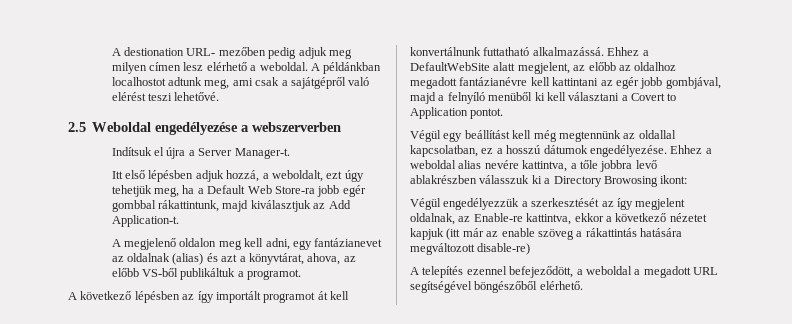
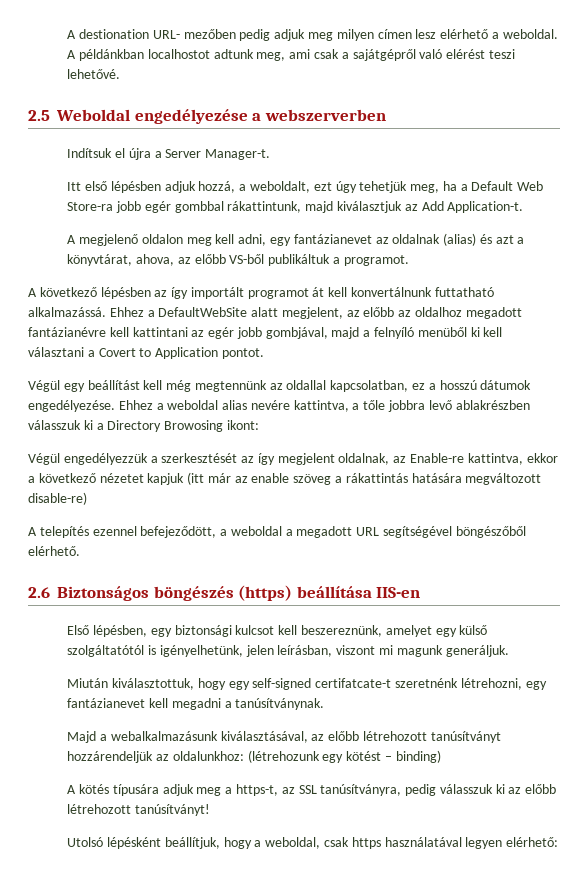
(583, 285) none -> [28,585,421,601] [67,625,488,637] [67,645,509,657] [67,678,547,690] [67,698,325,710] [67,731,501,743] [67,750,441,763] [67,784,557,796] [67,804,211,816] [67,837,559,849] // 2.6 Biztonságos böngészés (https) beállítása IIS-en // Első lépésben, egy biztonsági kulcsot kell beszereznünk, amelyet egy külső szolgáltatótól is igényelhetünk, jelen leírásban, viszont mi magunk generáljuk. // Miután kiválasztottuk, hogy egy self-signed certifatcate-t szeretnénk létrehozni, egy fantázianevet kell megadni a tanúsítványnak. // Majd a webalkalmazásunk kiválasztásával, az előbb létrehozott tanúsítványt hozzárendeljük az oldalunkhoz: (létrehozunk egy kötést – binding) // A kötés típusára adjuk meg a https-t, az SSL tanúsítványra, pedig válasszuk ki az előbb létrehozott tanúsítványt! // Utolsó lépésként beállítjuk, hogy a weboldal, csak https használatával legyen elérhető:

